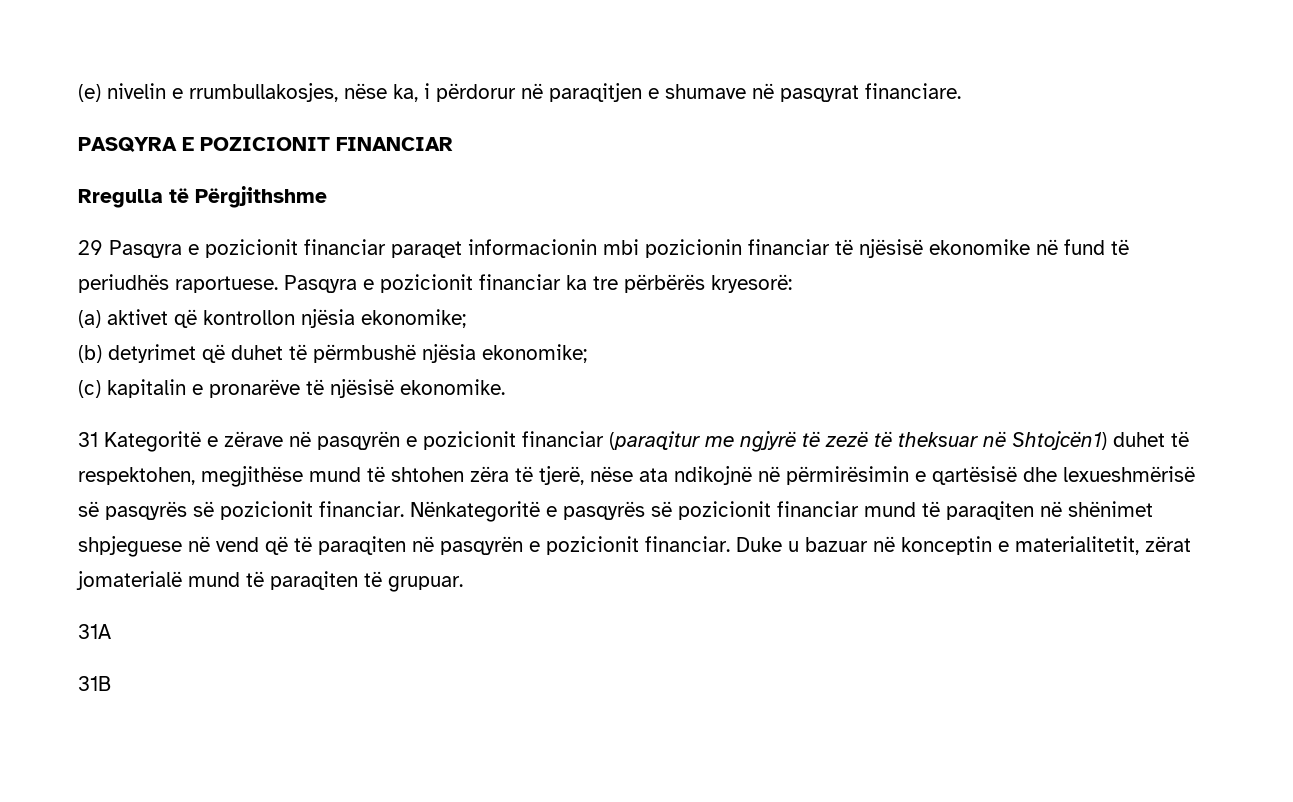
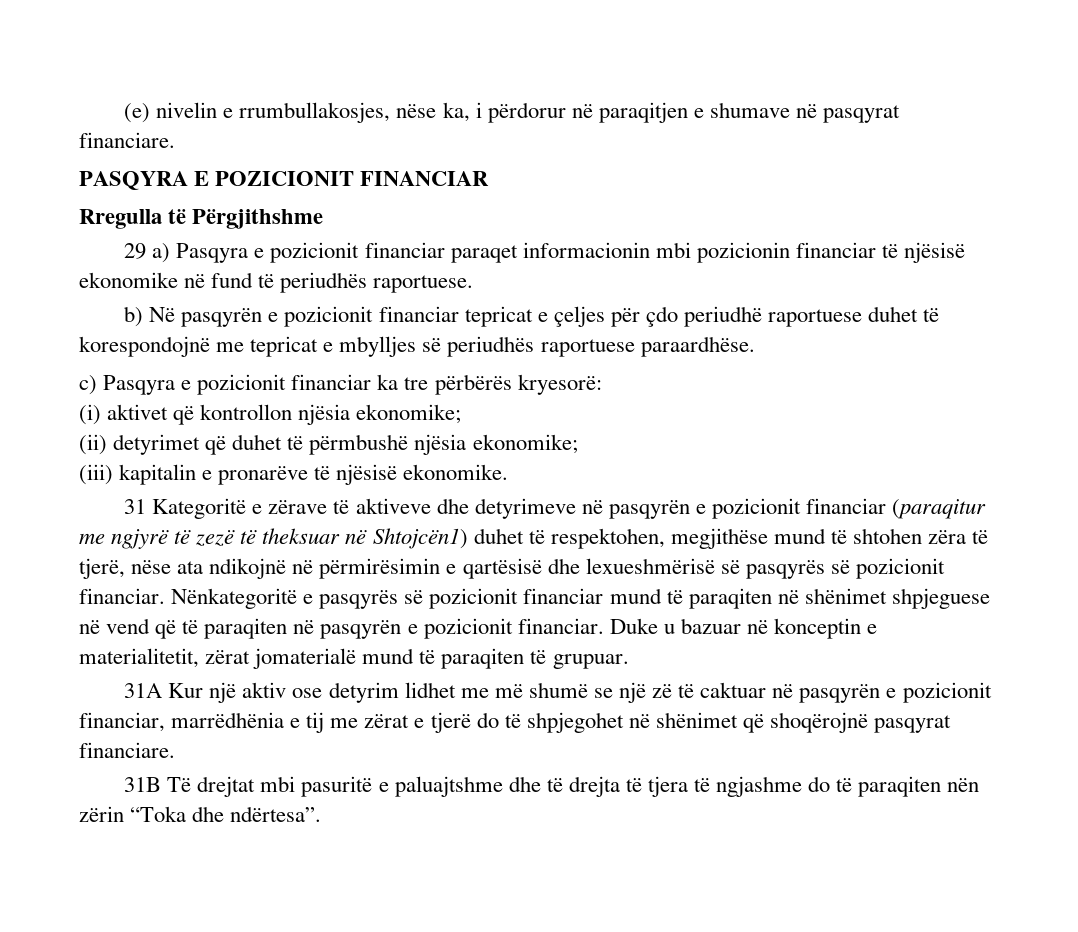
(103, 247) none -> [152,243,171,263] a)
(278, 284) none -> [124,306,940,327] [79,336,755,357] [79,375,97,395] // b) Në pasqyrën e pozicionit financiar tepricat e çeljes për çdo periudhë raportuese duhet të korespondojnë me tepricat e mbylljes së periudhës raportuese paraardhëse. // c)
[78,310,101,328] (a) -> [79,404,101,425] (i)
[78,345,102,363] (b) -> [79,434,107,455] (ii)
[78,380,101,398] (c) -> [79,464,113,485] (iii)
(283, 439) none -> [333,498,576,519] të aktiveve dhe detyrimeve
[78,676,111,691] // 31B -> [168,682,992,703] [79,712,952,733] [79,742,175,758] [124,776,980,797] [79,806,322,822] Kur një aktiv ose detyrim lidhet me më shumë se një zë të caktuar në pasqyrën e pozicionit financiar, marrëdhënia e tij me zërat e tjerë do të shpjegohet në shënimet që shoqërojnë pasqyrat financiare. // 31B Të drejtat mbi pasuritë e paluajtshme dhe të drejta të tjera të ngjashme do të paraqiten nën zërin “Toka dhe ndërtesa”.

